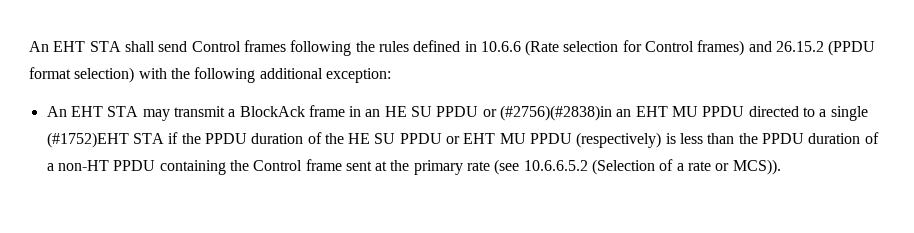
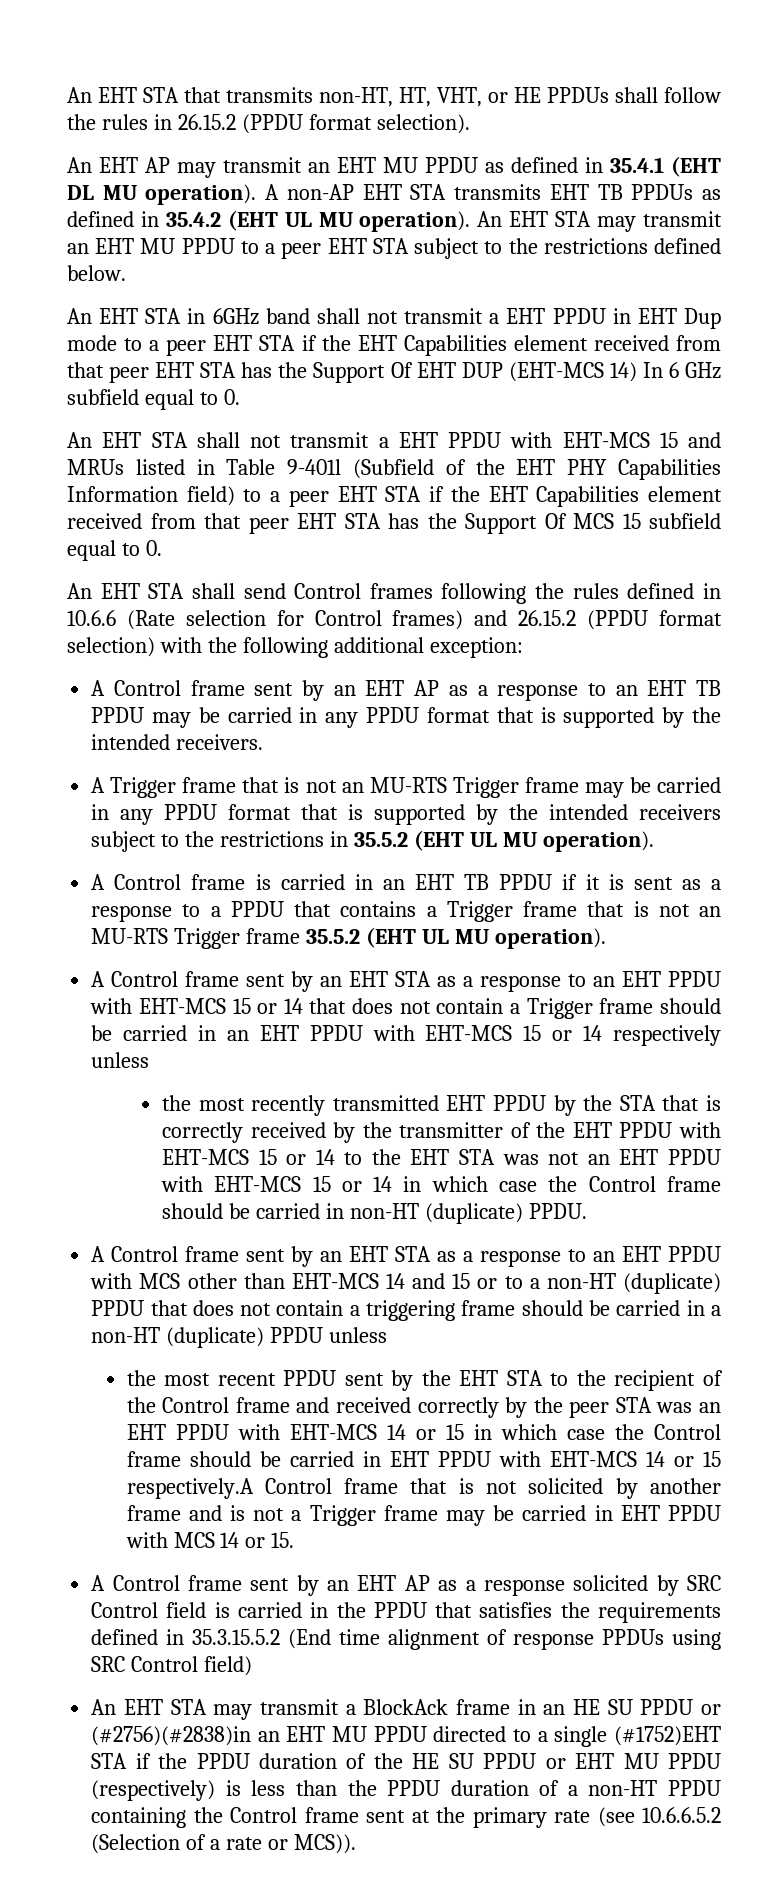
[29,41,121,52] An EHT STA -> [67,87,721,107] [67,114,470,134] [67,156,721,178] [67,184,722,205] [67,210,722,232] [67,238,721,259] [67,265,126,281] [67,308,721,329] [67,335,721,356] [67,362,721,383] [67,389,240,410] [67,432,721,448] [67,459,721,480] [67,486,723,507] [67,513,721,534] [67,540,162,561] [67,583,185,599] An EHT STA that transmits non-HT, HT, VHT, or HE PPDUs shall follow the rules in 26.15.2 (PPDU format selection). // An EHT AP may transmit an EHT MU PPDU as defined in 35.4.1 (EHT DL MU operation). A non-AP EHT STA transmits EHT TB PPDUs as defined in 35.4.2 (EHT UL MU operation). An EHT STA may transmit an EHT MU PPDU to a peer EHT STA subject to the restrictions defined below. // An EHT STA in 6GHz band shall not transmit a EHT PPDU in EHT Dup mode to a peer EHT STA if the EHT Capabilities element received from that peer EHT STA has the Support Of EHT DUP (EHT-MCS 14) In 6 GHz subfield equal to 0. // An EHT STA shall not transmit a EHT PPDU with EHT-MCS 15 and MRUs listed in Table 9-401l (Subfield of the EHT PHY Capabilities Information field) to a peer EHT STA if the EHT Capabilities element received from that peer EHT STA has the Support Of MCS 15 subfield equal to 0. // An EHT STA
(391, 75) none -> [91,680,722,701] [91,707,722,728] [91,734,264,750] [91,777,722,798] [91,804,722,825] [91,830,654,852] [91,874,721,890] [91,901,722,922] [91,927,606,949] [91,971,721,992] [90,998,721,1019] [91,1025,721,1046] [91,1052,150,1068] [161,1095,722,1116] [161,1122,721,1143] [161,1149,722,1165] [160,1176,721,1192] [161,1203,587,1224] [91,1246,721,1267] [90,1273,721,1294] [91,1300,722,1321] [91,1327,388,1348] [126,1370,723,1391] [126,1397,722,1418] [126,1424,721,1440] [126,1451,721,1467] [126,1478,721,1499] [126,1505,721,1526] [125,1532,295,1548] [91,1575,721,1596] [91,1602,721,1623] [91,1629,721,1650] [91,1656,253,1676] // A Control frame sent by an EHT AP as a response to an EHT TB PPDU may be carried in any PPDU format that is supported by the intended receivers. // A Trigger frame that is not an MU-RTS Trigger frame may be carried in any PPDU format that is supported by the intended receivers subject to the restrictions in 35.5.2 (EHT UL MU operation). // A Control frame is carried in an EHT TB PPDU if it is sent as a response to a PPDU that contains a Trigger frame that is not an MU-RTS Trigger frame 35.5.2 (EHT UL MU operation). // A Control frame sent by an EHT STA as a response to an EHT PPDU with EHT-MCS 15 or 14 that does not contain a Trigger frame should be carried in an EHT PPDU with EHT-MCS 15 or 14 respectively unless // the most recently transmitted EHT PPDU by the STA that is correctly received by the transmitter of the EHT PPDU with EHT-MCS 15 or 14 to the EHT STA was not an EHT PPDU with EHT-MCS 15 or 14 in which case the Control frame should be carried in non-HT (duplicate) PPDU. // A Control frame sent by an EHT STA as a response to an EHT PPDU with MCS other than EHT-MCS 14 and 15 or to a non-HT (duplicate) PPDU that does not contain a triggering frame should be carried in a non-HT (duplicate) PPDU unless // the most recent PPDU sent by the EHT STA to the recipient of the Control frame and received correctly by the peer STA was an EHT PPDU with EHT-MCS 14 or 15 in which case the Control frame should be carried in EHT PPDU with EHT-MCS 14 or 15 respectively.A Control frame that is not solicited by another frame and is not a Trigger frame may be carried in EHT PPDU with MCS 14 or 15. // A Control frame sent by an EHT AP as a response solicited by SRC Control field is carried in the PPDU that satisfies the requirements defined in 35.3.15.5.2 (End time alignment of response PPDUs using SRC Control field)

